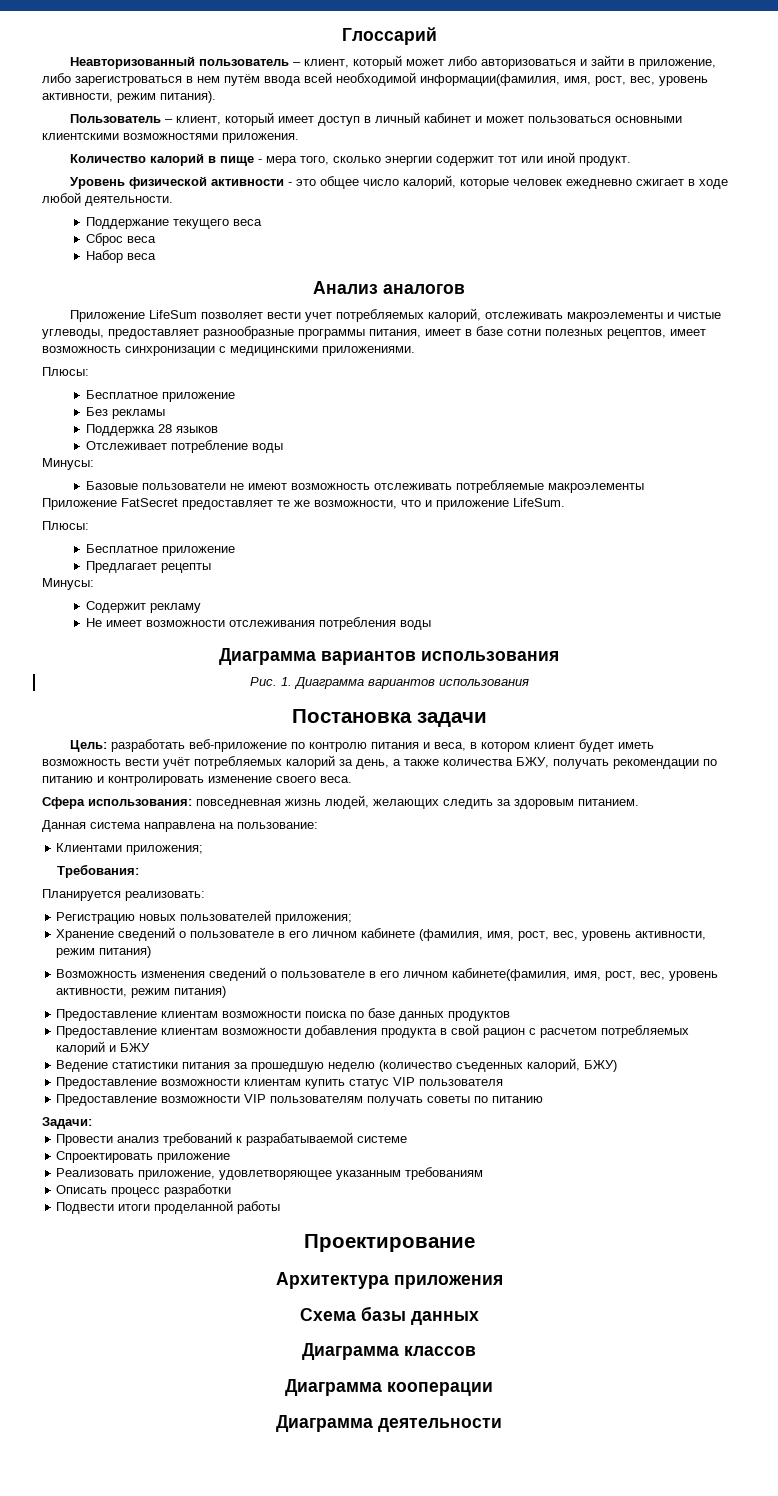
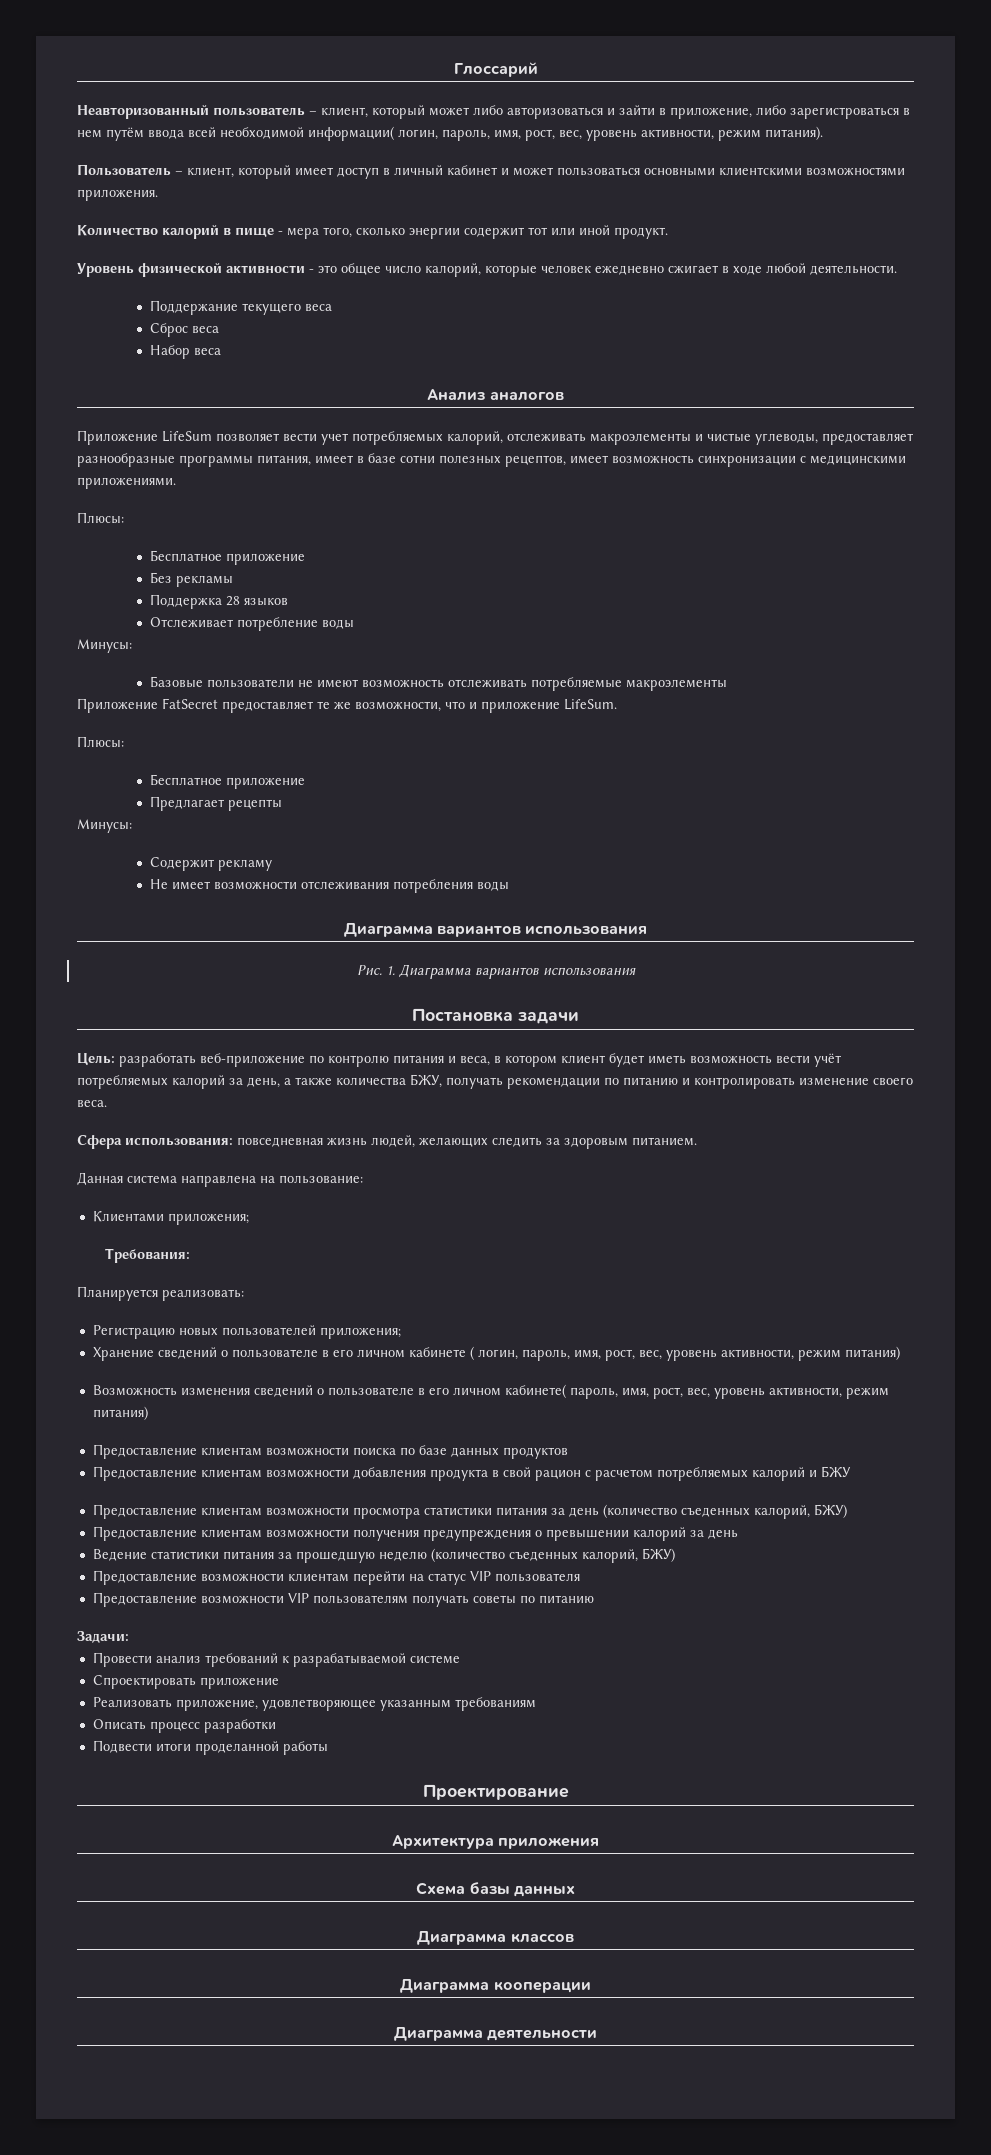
[420,74,560,86] информации(фамилия, -> [308,126,490,141] информации( логин, пароль,
[419,929,484,941] (фамилия, -> [469,1346,570,1361] ( логин, пароль,
[452,968,571,981] кабинете(фамилия, -> [504,1384,618,1399] кабинете( пароль,
(151, 1047) none -> [92,1504,847,1519] [92,1526,738,1541] // Предоставление клиентам возможности просмотра статистики питания за день (количество съеденных калорий, БЖУ) // Предоставление клиентам возможности получения предупреждения о превышении калорий за день
[305,1079,346,1089] купить -> [352,1571,424,1585] перейти на

